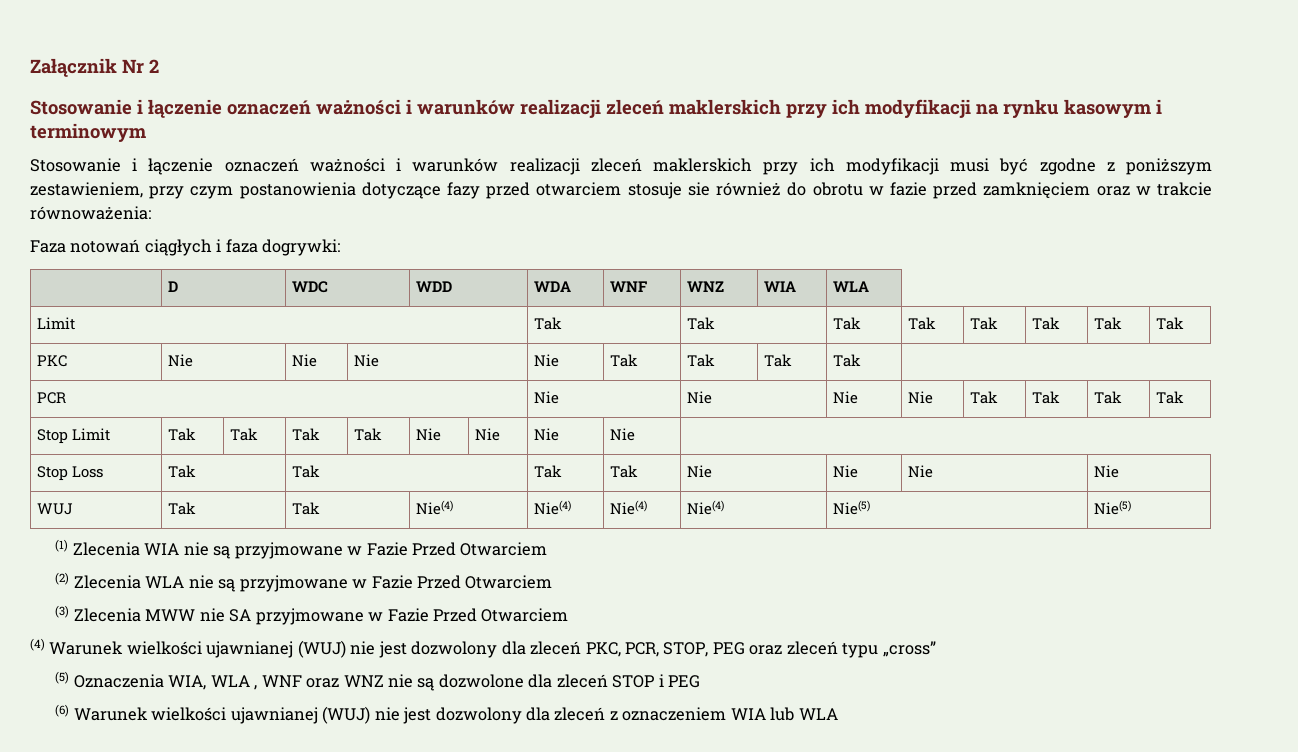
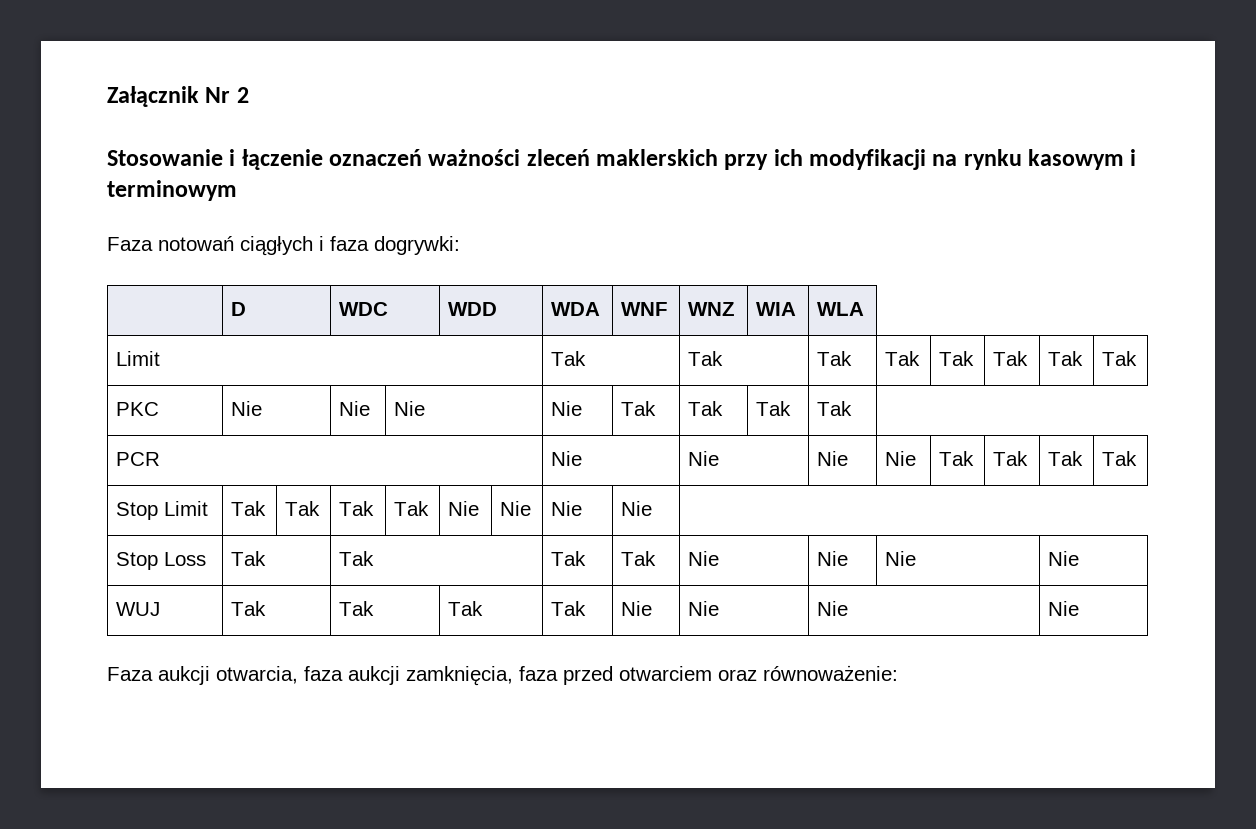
[406,99,601,118] i warunków realizacji -> (521, 157) none
[30,158,1213,175] [30,182,1212,199] [30,206,151,220] // Stosowanie i łączenie oznaczeń ważności i warunków realizacji zleceń maklerskich przy ich modyfikacji musi być zgodne z poniższym zestawieniem, przy czym postanowienia dotyczące fazy przed otwarciem stosuje sie również do obrotu w fazie przed zamknięciem oraz w trakcie równoważenia: -> (237, 190) none
[415,500,453,515] [533,500,571,515] [609,500,647,515] [686,500,724,515] [832,500,870,515] [1093,500,1131,515] [55,539,548,559] [55,572,553,592] [55,605,569,625] [30,638,936,658] [55,671,701,691] [55,704,838,724] Nie(4) | Nie(4) | Nie(4) | Nie(4) | Nie(5) | Nie(5) // (1) Zlecenia WIA nie są przyjmowane w Fazie Przed Otwarciem // (2) Zlecenia WLA nie są przyjmowane w Fazie Przed Otwarciem // (3) Zlecenia MWW nie SA przyjmowane w Fazie Przed Otwarciem // (4) Warunek wielkości ujawnianej (WUJ) nie jest dozwolony dla zleceń PKC, PCR, STOP, PEG oraz zleceń typu „cross” // (5) Oznaczenia WIA, WLA , WNF oraz WNZ nie są dozwolone dla zleceń STOP i PEG // (6) Warunek wielkości ujawnianej (WUJ) nie jest dozwolony dla zleceń z oznaczeniem WIA lub WLA -> [447,601,483,616] [550,601,586,616] [620,601,652,616] [687,601,719,616] [816,601,848,616] [1047,601,1079,616] [107,665,898,686] Tak | Tak | Nie | Nie | Nie | Nie // Faza aukcji otwarcia, faza aukcji zamknięcia, faza przed otwarciem oraz równoważenie:

